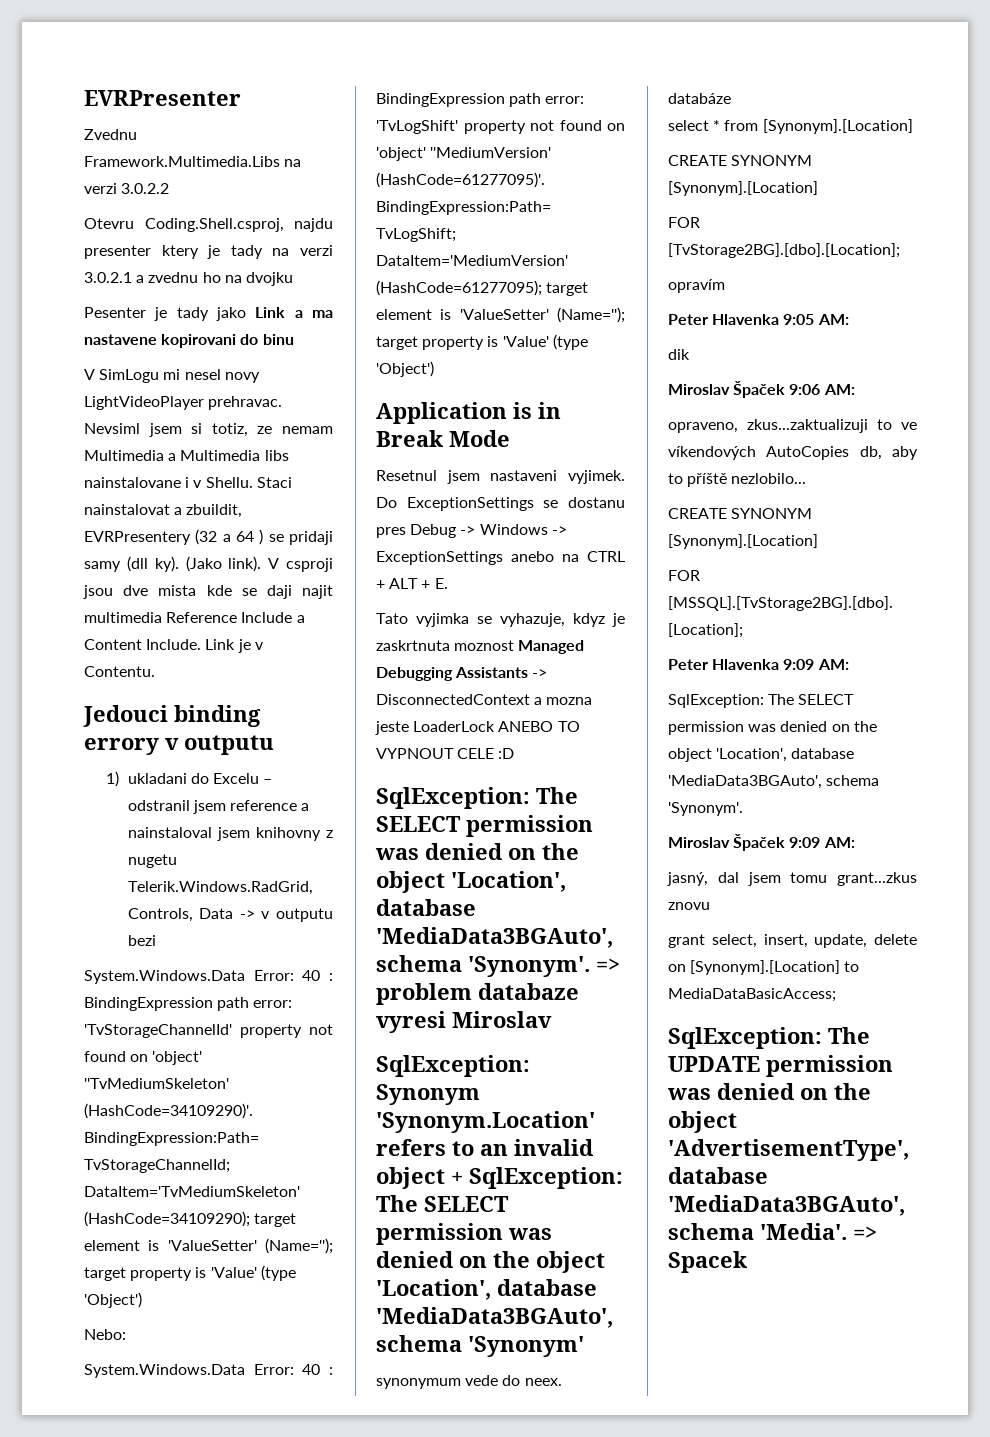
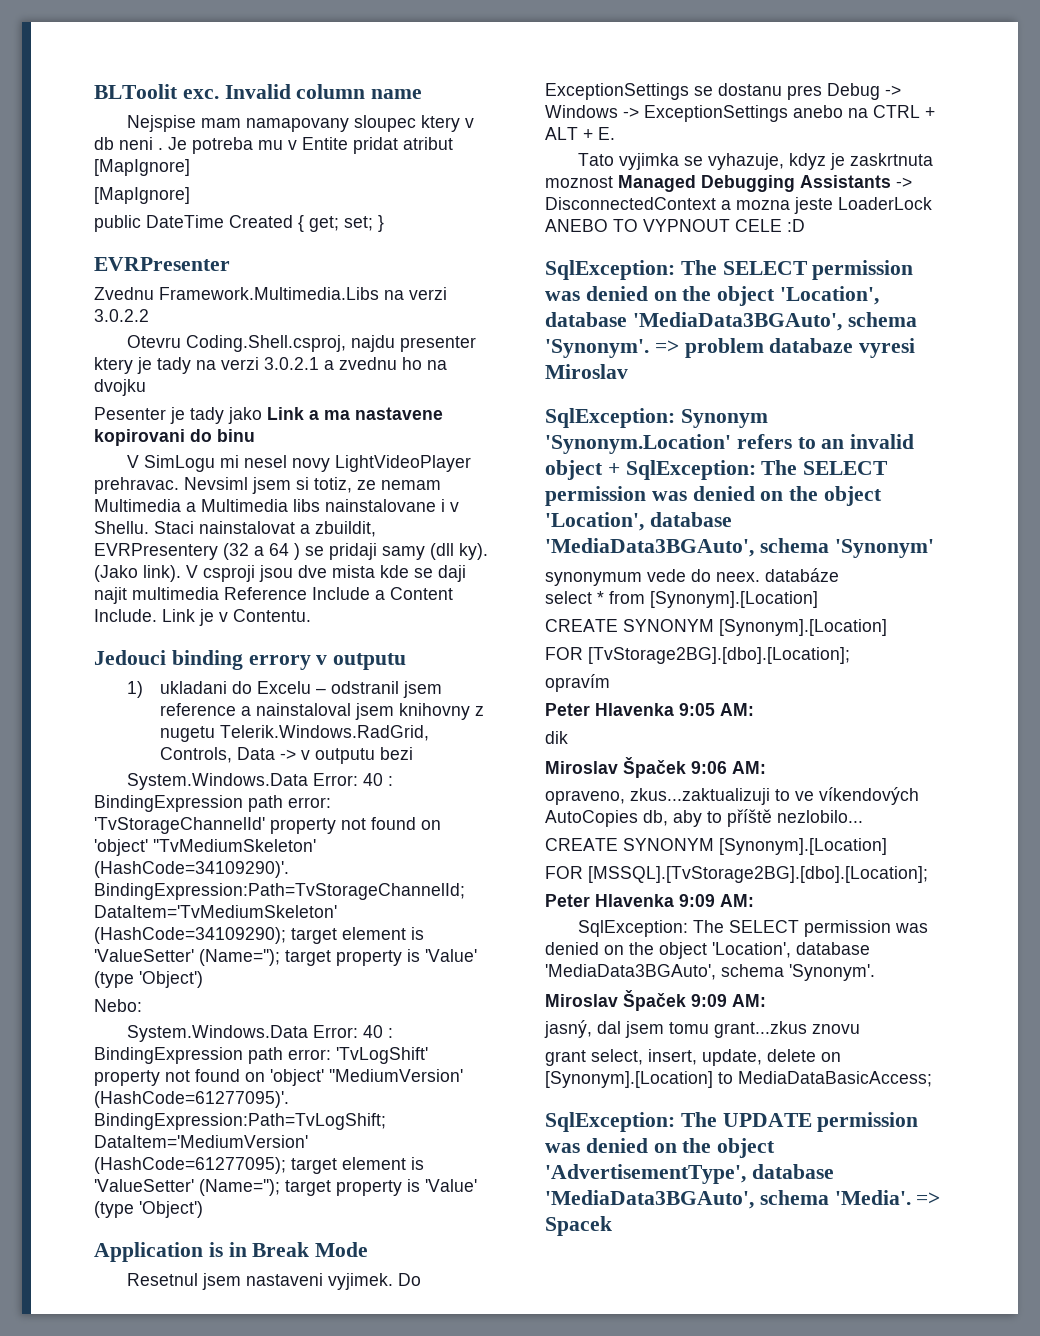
(84, 98) none -> [94,84,423,99] [126,115,474,132] [94,137,453,154] [94,159,190,176] [94,187,190,204] [94,215,384,232] BLToolit exc. Invalid column name // Nejspise mam namapovany sloupec ktery v db neni . Je potreba mu v Entite pridat atribut [MapIgnore] // [MapIgnore] // public DateTime Created { get; set; } //

